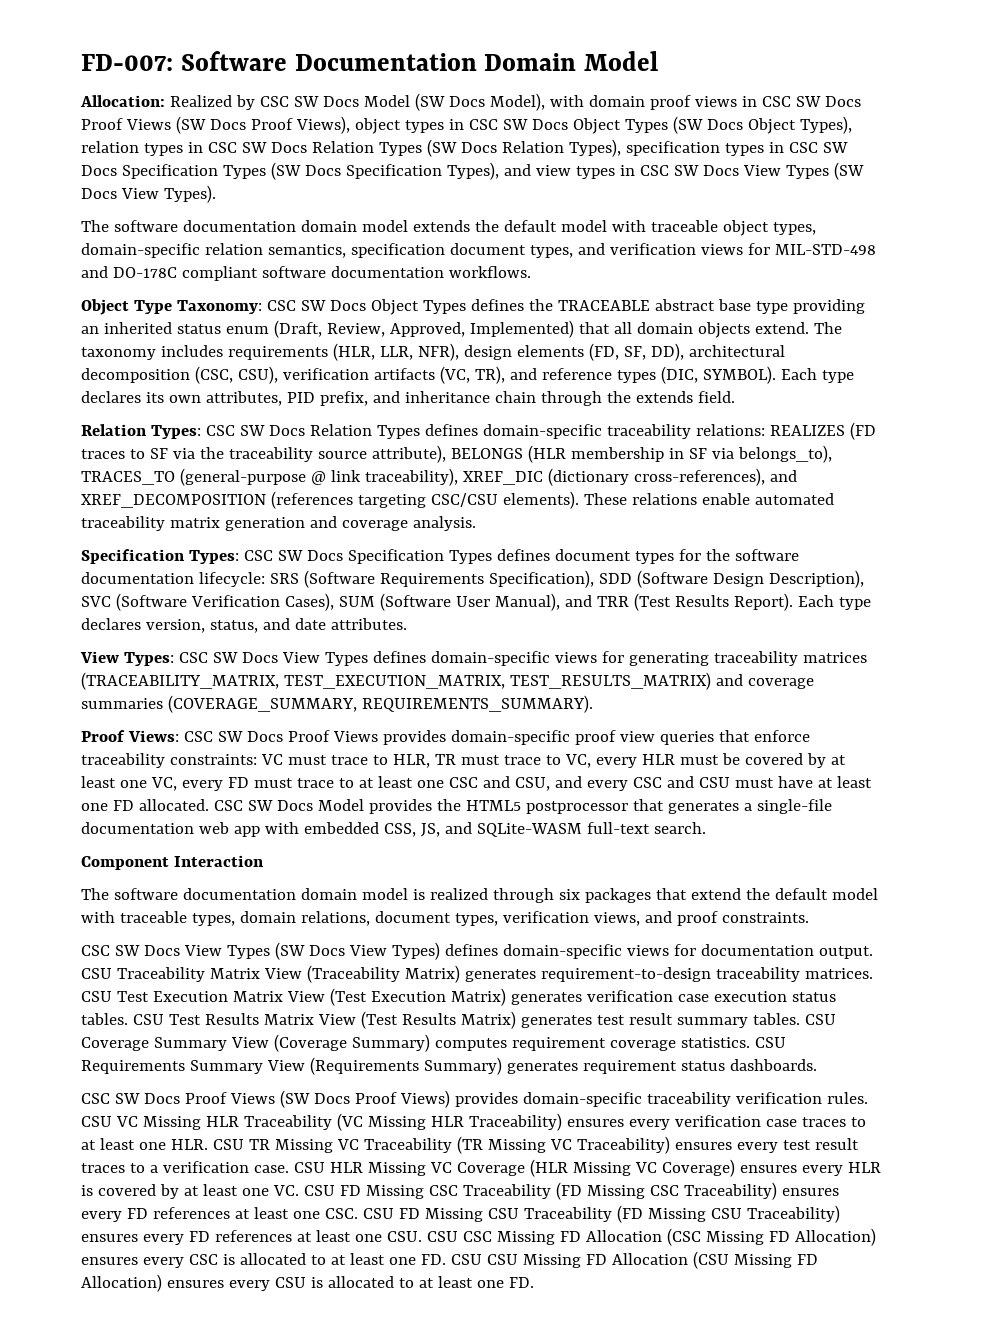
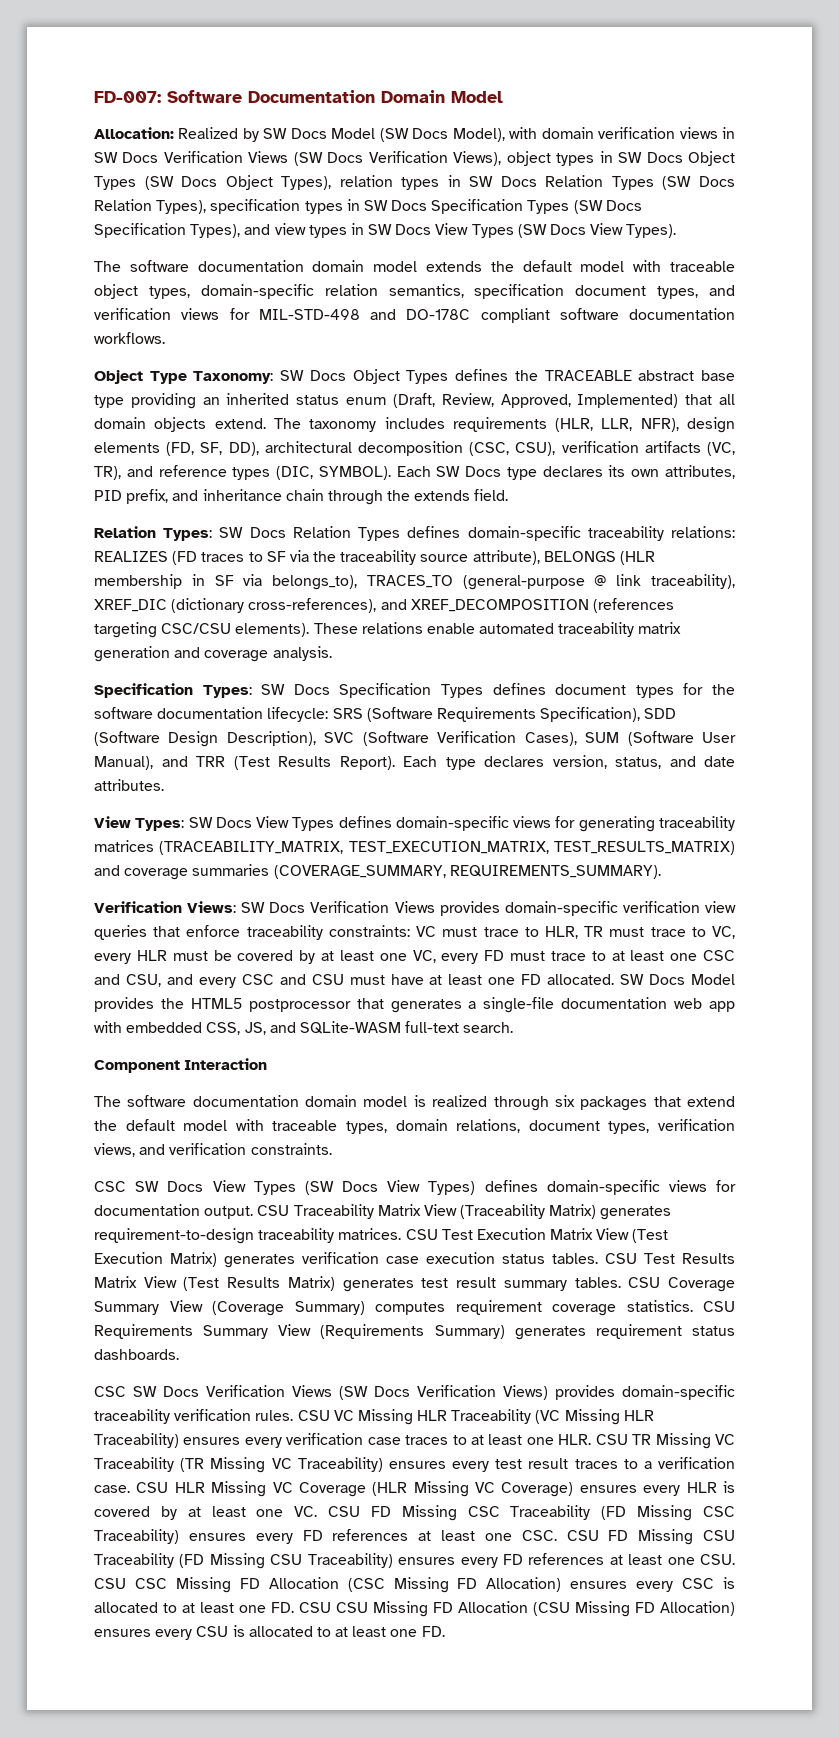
[259,96,289,107] CSC -> (259, 135) none
[649,95,691,110] proof -> [598,127,676,139] verification
[761,96,861,107] [81,116,293,134] CSC SW Docs Proof Views (SW Docs Proof -> [94,151,448,166] SW Docs Verification Views (SW Docs Verification
[468,119,498,130] CSC -> (613, 157) none
[207,142,237,153] CSC -> (461, 181) none
[788,142,818,153] CSC -> (360, 205) none
[639,165,669,176] CSC -> (364, 229) none
[266,300,296,311] CSC -> (274, 377) none
(817, 374) none -> [436,466,502,477] SW Docs
[205,425,235,436] CSC -> (213, 534) none
[243,550,273,561] CSC -> (252, 691) none
[178,652,208,663] CSC -> (185, 824) none
[81,730,330,742] Proof Views: CSC SW Docs Proof -> [94,901,390,913] Verification Views: SW Docs Verification
[574,730,616,745] proof -> [622,901,700,913] verification
[213,800,243,811] CSC -> (615, 979) none
[676,911,718,926] proof -> [169,1143,247,1155] verification
[184,1090,397,1108] Proof Views (SW Docs Proof -> [206,1385,496,1400] Verification Views (SW Docs Verification

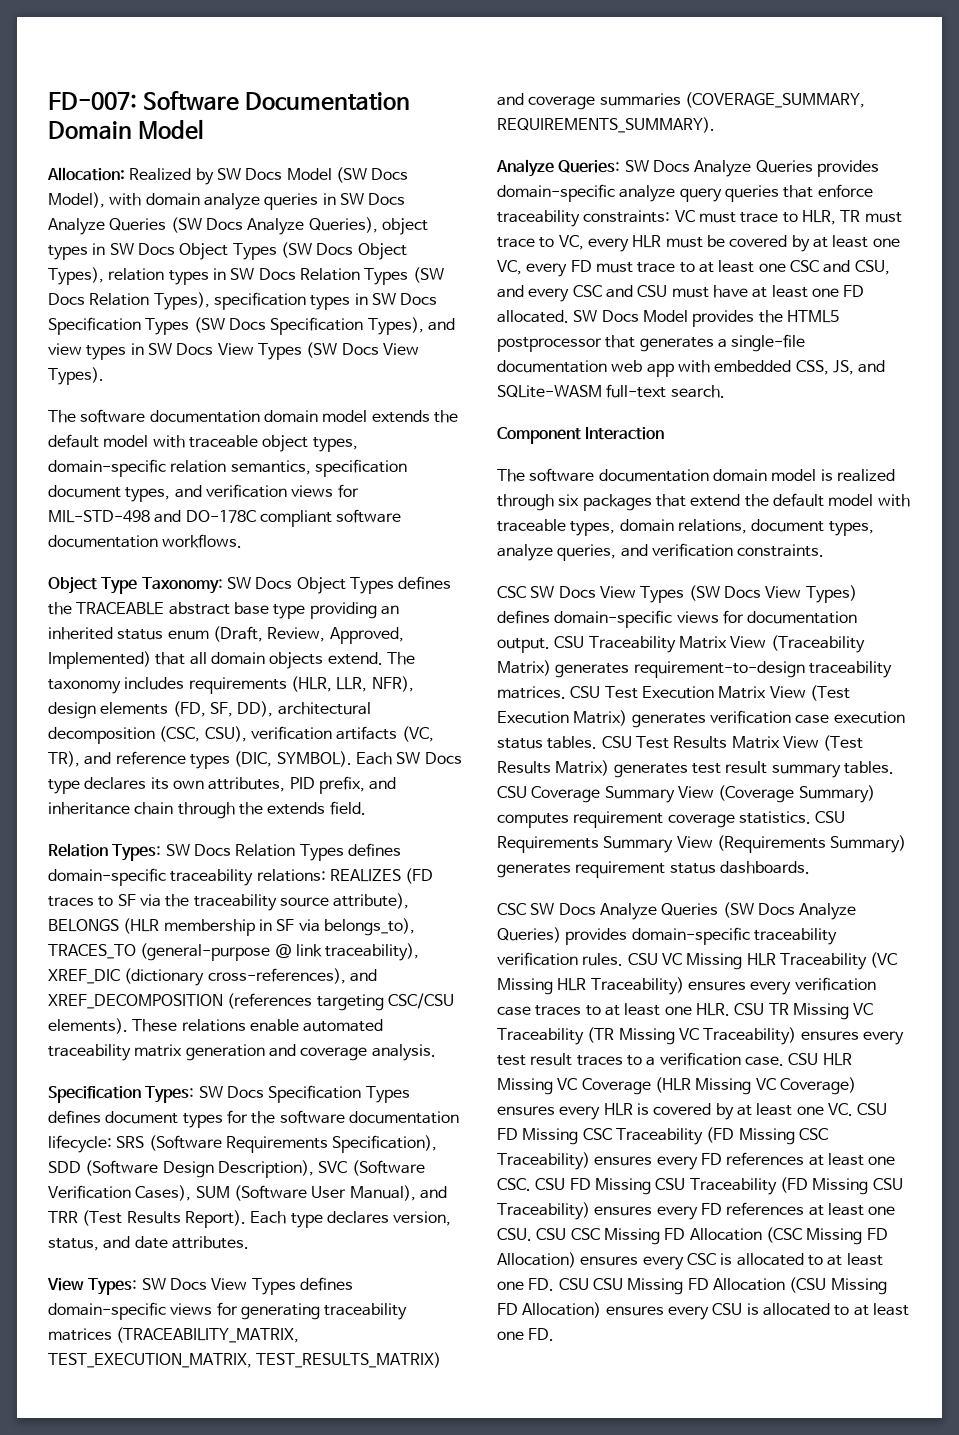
[598,127,735,139] [94,151,502,166] verification views in SW Docs Verification Views (SW Docs Verification Views), -> [203,193,406,210] [48,217,378,235] analyze queries in SW Docs Analyze Queries (SW Docs Analyze Queries),
[94,901,736,916] Verification Views: SW Docs Verification Views provides domain-specific verification view -> [496,159,879,177] [497,184,722,202] Analyze Queries: SW Docs Analyze Queries provides domain-specific analyze query
[658,1119,736,1131] [94,1143,135,1157] verification views, -> [497,544,617,561] analyze queries,
[206,1385,548,1400] Verification Views (SW Docs Verification Views) -> [599,902,857,920] [497,927,561,943] Analyze Queries (SW Docs Analyze Queries)

